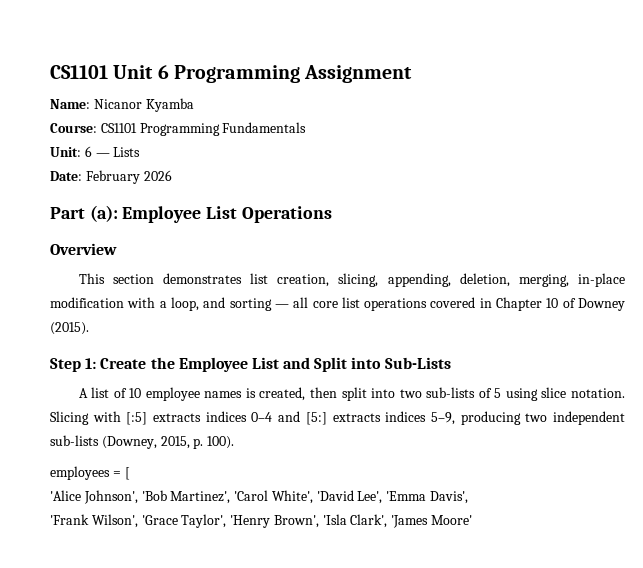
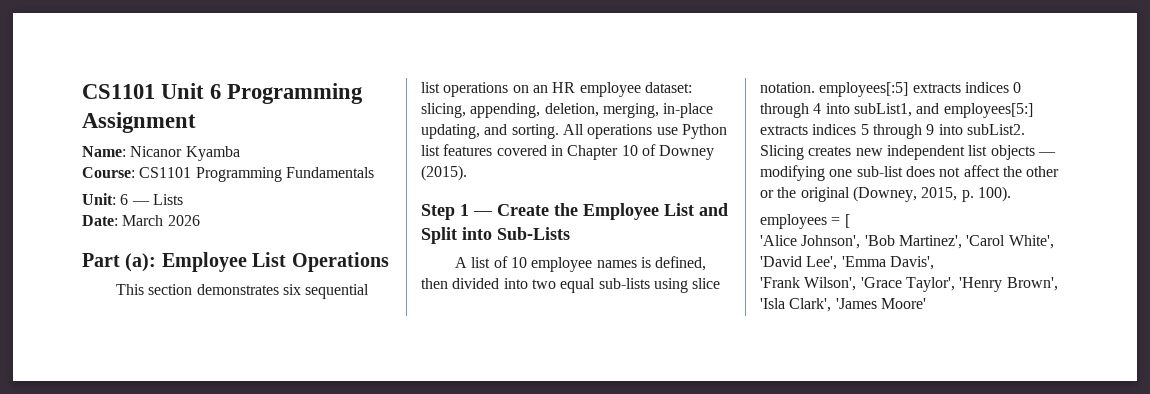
[85,170,140,184] February -> [122,215,164,226] March
[50,243,117,255] // Overview -> (389, 262) none
[250,273,330,287] list creation, -> [283,284,370,299] [421,82,692,97] six sequential list operations on an HR employee dataset:
[50,297,428,311] modification with a loop, and sorting — all core list operations -> [421,124,727,139] [421,144,493,156] updating, and sorting. All operations use Python list features
[85,358,97,369] 1: -> [460,204,493,216] 1 —
[259,387,626,401] [50,411,625,425] [50,435,99,446] created, then split into two sub-lists of 5 using slice notation. Slicing with [:5] extracts indices 0–4 and [5:] extracts indices 5–9, producing two independent sub-lists -> [655,256,707,271] [421,278,721,293] [760,82,1022,97] [760,103,1033,118] [760,124,1025,139] [760,145,1056,160] [760,165,1060,181] [760,187,850,202] defined, then divided into two equal sub-lists using slice notation. employees[:5] extracts indices 0 through 4 into subList1, and employees[5:] extracts indices 5 through 9 into subList2. Slicing creates new independent list objects — modifying one sub-list does not affect the other or the original

